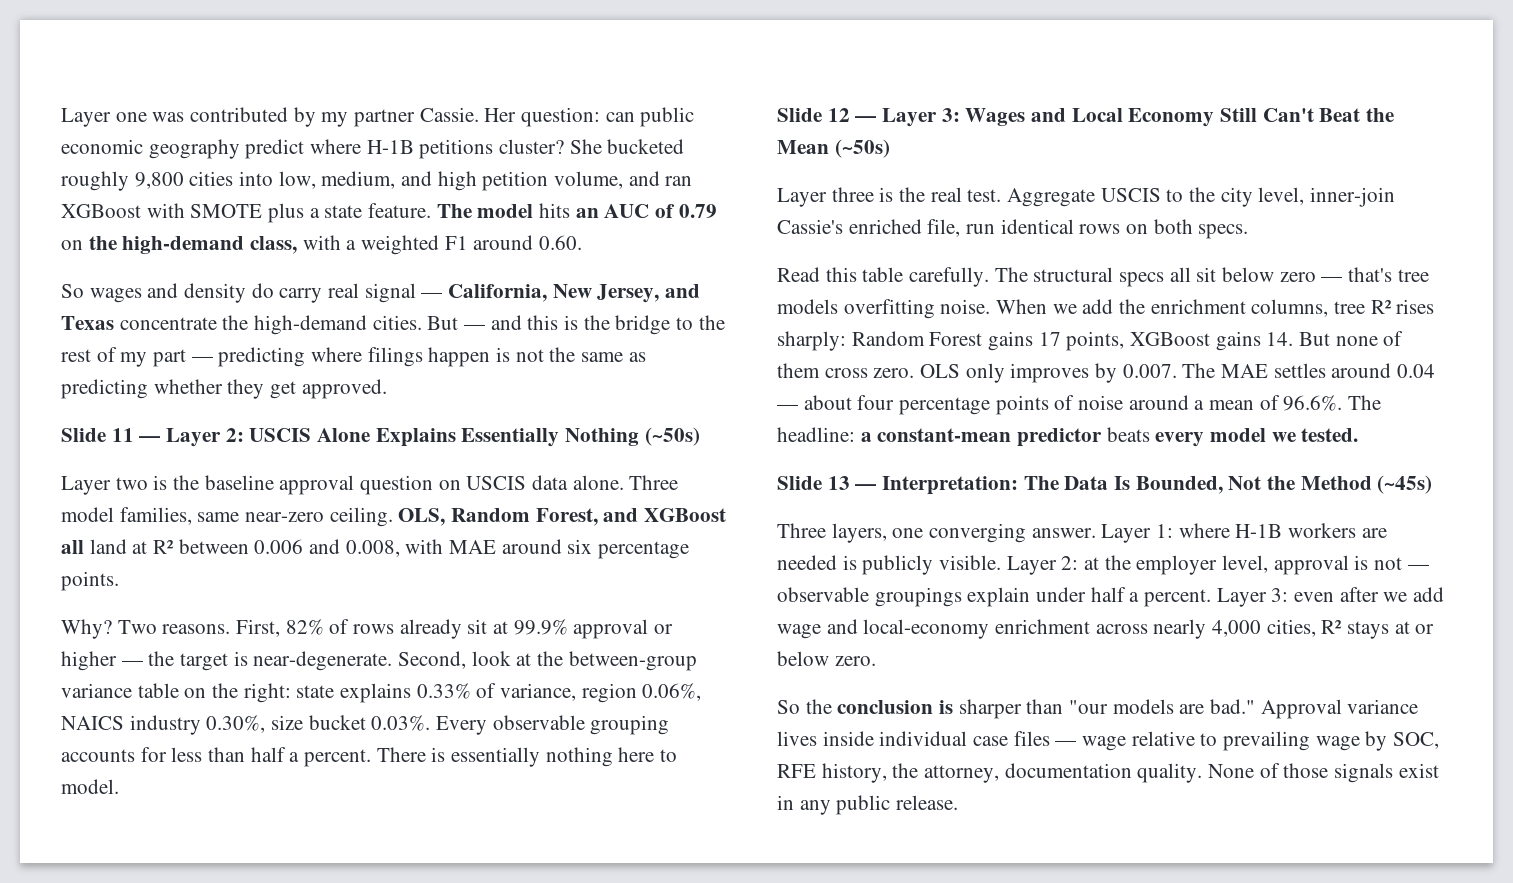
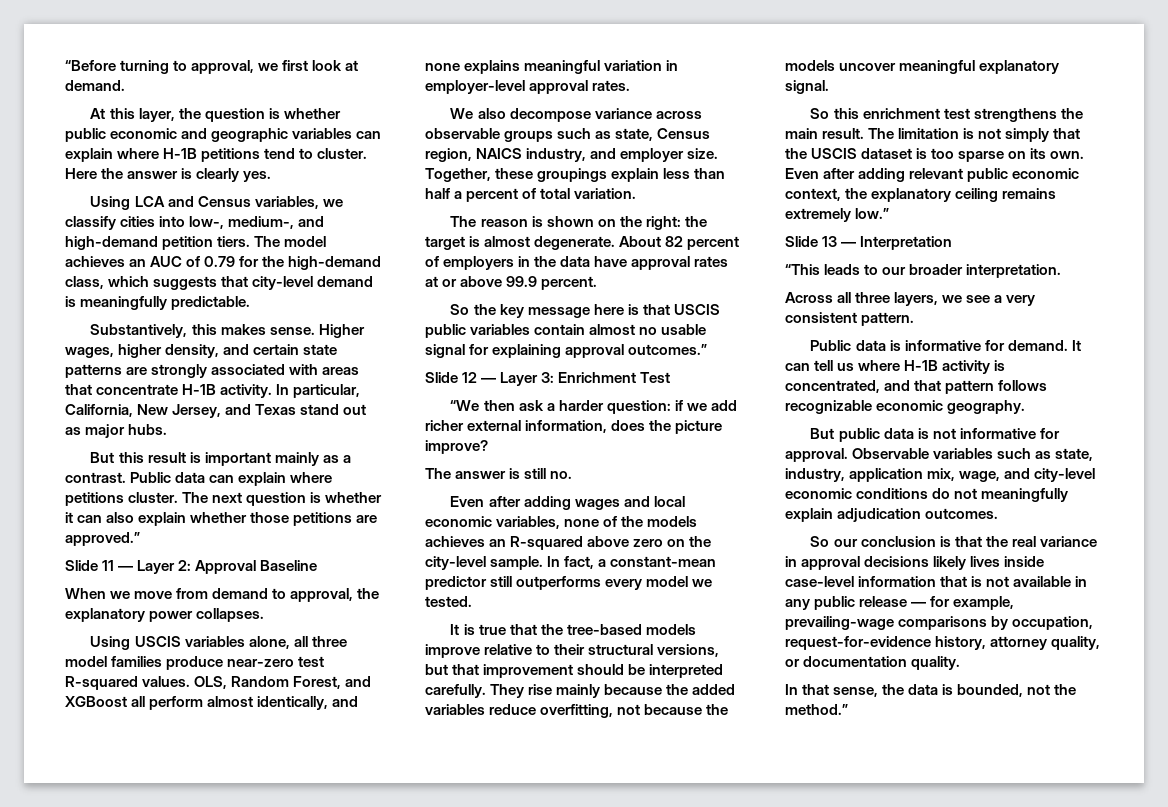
[61,107,695,127] [61,139,685,159] [61,171,693,191] [61,203,432,223] Layer one was contributed by my partner Cassie. Her question: can public economic geography predict where H-1B petitions cluster? She bucketed roughly 9,800 cities into low, medium, and high petition volume, and ran XGBoost with SMOTE plus a state feature. -> [65,60,359,74] [65,80,125,91] [90,108,341,122] [65,128,382,142] [65,148,368,162] [65,168,272,182] [90,196,343,210] [65,216,325,230] [65,236,251,250] “Before turning to approval, we first look at demand. // At this layer, the question is whether public economic and geographic variables can explain where H-1B petitions tend to cluster. Here the answer is clearly yes. // Using LCA and Census variables, we classify cities into low-, medium-, and high-demand petition tiers.
[539,203,571,218] hits -> [65,256,125,267] achieves
[61,240,83,250] on -> [239,256,260,267] for
[302,235,583,255] [61,283,443,303] with a weighted F1 around 0.60. // So wages and density do carry real signal — -> [108,276,374,290] [65,296,251,310] [90,324,365,338] [65,344,338,358] [65,364,360,378] [65,384,361,398] which suggests that city-level demand is meaningfully predictable. // Substantively, this makes sense. Higher wages, higher density, and certain state patterns are strongly associated with areas that concentrate H-1B activity. In particular,
[119,315,725,335] [61,347,646,367] [61,379,387,399] concentrate the high-demand cities. But — and this is the bridge to the rest of my part — predicting where filings happen is not the same as predicting whether they get approved. -> [300,404,367,415] [65,424,168,438] [90,452,351,466] [65,472,333,486] [65,492,383,506] [65,512,378,526] [65,532,140,546] stand out as major hubs. // But this result is important mainly as a contrast. Public data can explain where petitions cluster. The next question is whether it can also explain whether those petitions are approved.”
[249,427,700,447] [61,475,679,495] [61,507,393,527] USCIS Alone Explains Essentially Nothing (~50s) // Layer two is the baseline approval question on USCIS data alone. Three model families, same near-zero ceiling. -> [195,560,318,574] [65,588,380,602] [65,608,265,622] [90,636,347,650] [65,656,325,670] [65,676,191,690] Approval Baseline // When we move from demand to approval, the explanatory power collapses. // Using USCIS variables alone, all three model families produce near-zero test R-squared values.
[89,539,690,559] [61,571,119,591] [61,619,674,639] [61,651,697,671] [61,683,702,703] [61,715,670,735] [61,747,678,767] [61,779,119,794] land at R² between 0.006 and 0.008, with MAE around six percentage points. // Why? Two reasons. First, 82% of rows already sit at 99.9% approval or higher — the target is near-degenerate. Second, look at the between-group variance table on the right: state explains 0.33% of variance, region 0.06%, NAICS industry 0.30%, size bucket 0.03%. Every observable grouping accounts for less than half a percent. There is essentially nothing here to model. -> [149,696,359,710] [425,60,679,74] [425,80,631,94] [450,108,702,122] [425,128,711,142] [425,148,719,162] [425,168,726,182] [425,188,637,202] [450,216,707,230] [425,236,740,250] [425,256,729,270] [425,276,598,290] [450,304,720,318] [425,324,707,338] [425,344,708,358] perform almost identically, and none explains meaningful variation in employer-level approval rates. // We also decompose variance across observable groups such as state, Census region, NAICS industry, and employer size. Together, these groupings explain less than half a percent of total variation. // The reason is shown on the right: the target is almost degenerate. About 82 percent of employers in the data have approval rates at or above 99.9 percent. // So the key message here is that USCIS public variables contain almost no usable signal for explaining approval outcomes.”
[965,108,1395,127] [777,139,890,158] [777,187,1396,207] [777,219,1249,239] [777,267,1429,287] [777,299,1435,319] [777,331,1404,351] [777,363,1436,383] [777,395,1382,415] [777,427,855,442] Wages and Local Economy Still Can't Beat the Mean (~50s) // Layer three is the real test. Aggregate USCIS to the city level, inner-join Cassie's enriched file, run identical rows on both specs. // Read this table carefully. The structural specs all sit below zero — that's tree models overfitting noise. When we add the enrichment columns, tree R² rises sharply: Random Forest gains 17 points, XGBoost gains 14. But none of them cross zero. OLS only improves by 0.007. The MAE settles around 0.04 — about four percentage points of noise around a mean of 96.6%. The headline: -> [558,372,671,383] [450,400,737,414] [425,420,723,434] [425,440,488,454] [425,468,573,479] [450,496,685,510] [425,516,698,529] [425,536,712,550] [425,556,595,570] Enrichment Test // “We then ask a harder question: if we add richer external information, does the picture improve? // The answer is still no. // Even after adding wages and local economic variables, none of the models achieves an R-squared above zero on the city-level sample. In fact,
[1106,427,1150,442] beats -> [490,576,602,590] still outperforms
[777,475,1433,495] [777,523,1387,543] [777,555,1429,575] [777,587,1445,607] [777,619,1435,639] [777,651,876,666] [777,699,832,714] Slide 13 — Interpretation: The Data Is Bounded, Not the Method (~45s) // Three layers, one converging answer. Layer 1: where H-1B workers are needed is publicly visible. Layer 2: at the employer level, approval is not — observable groupings explain under half a percent. Layer 3: even after we add wage and local-economy enrichment across nearly 4,000 cities, R² stays at or below zero. // So the -> [450,624,696,635] [425,644,720,658] [425,664,724,678] [425,684,736,698] [425,704,729,718] [785,60,1060,74] [785,80,829,94] [810,108,1083,122] [785,128,1081,142] [785,148,1085,162] [785,168,1080,182] [785,188,1057,202] [785,208,890,222] [785,236,953,250] [785,264,1062,278] [785,292,1036,306] [785,312,915,326] [810,340,1081,351] [785,360,1006,374] [785,380,1048,394] [785,400,1026,414] [810,428,1060,442] [785,448,1094,462] [785,468,1096,482] [785,488,1069,502] [785,508,999,522] [810,536,858,547] It is true that the tree-based models improve relative to their structural versions, but that improvement should be interpreted carefully. They rise mainly because the added variables reduce overfitting, not because the models uncover meaningful explanatory signal. // So this enrichment test strengthens the main result. The limitation is not simply that the USCIS dataset is too sparse on its own. Even after adding relevant public economic context, the explanatory ceiling remains extremely low.” // Slide 13 — Interpretation // “This leads to our broader interpretation. // Across all three layers, we see a very consistent pattern. // Public data is informative for demand. It can tell us where H-1B activity is concentrated, and that pattern follows recognizable economic geography. // But public data is not informative for approval. Observable variables such as state, industry, application mix, wage, and city-level economic conditions do not meaningfully explain adjudication outcomes. // So our
[958,699,1419,719] [777,731,1440,751] [777,763,1439,783] [777,795,959,815] sharper than "our models are bad." Approval variance lives inside individual case files — wage relative to prevailing wage by SOC, RFE history, the attorney, documentation quality. None of those signals exist in any public release. -> [954,536,1097,547] [785,556,1045,570] [785,576,1088,587] [785,596,1015,610] [785,616,1094,630] [785,636,1101,650] [785,656,961,670] [785,684,1077,697] [785,704,848,715] that the real variance in approval decisions likely lives inside case-level information that is not available in any public release — for example, prevailing-wage comparisons by occupation, request-for-evidence history, attorney quality, or documentation quality. // In that sense, the data is bounded, not the method.”

